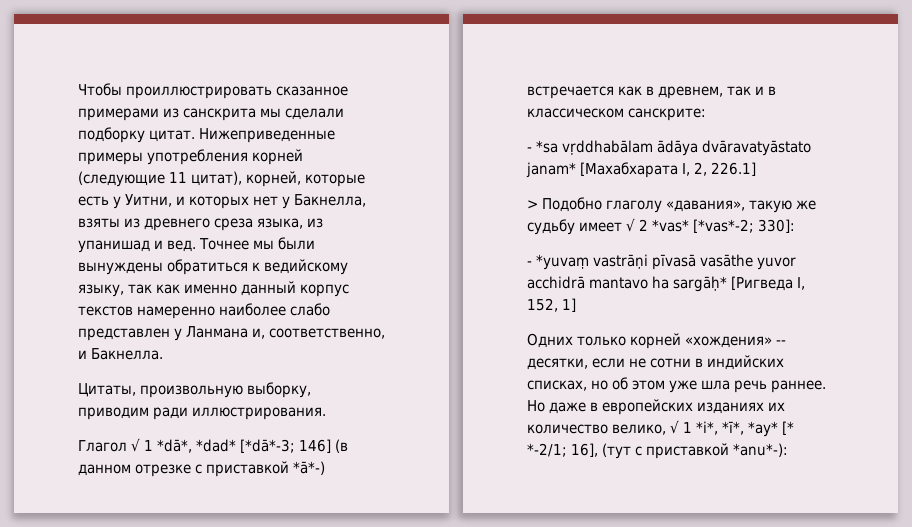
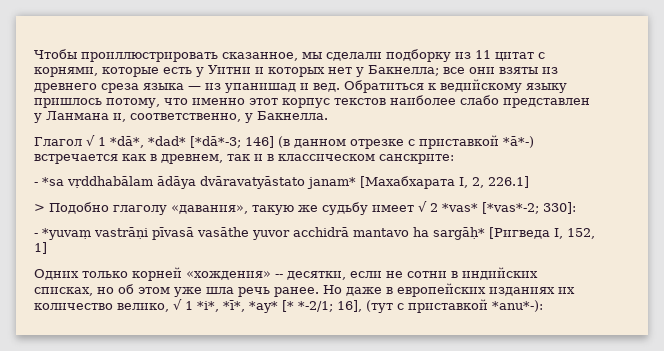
[276,86,348,96] [78,108,344,121] [78,127,335,143] [78,149,303,165] [78,171,301,187] сказанное примерами из санскрита мы сделали подборку цитат. Нижеприведенные примеры употребления корней (следующие 11 цитат), корней, -> [222,49,545,62] [34,67,98,77] сказанное, мы сделали подборку из 11 цитат с корнями,
[125,194,172,207] Уитни, -> [208,65,251,74] Уитни
[294,194,366,207] Бакнелла, -> [368,65,495,76] Бакнелла; все они
[257,218,303,229] языка, -> [143,83,201,90] языка —
[199,237,315,250] [78,259,348,275] [78,281,296,297] Точнее мы были вынуждены обратиться к ведийскому языку, так как именно данный -> [344,79,567,93] [34,98,278,108] Обратиться к ведийскому языку пришлось потому, что именно этот
[137,306,215,319] намеренно -> (386, 101) none
[78,350,87,359] и -> [245,113,253,123] у
[78,382,311,398] [78,407,326,420] // Цитаты, произвольную выборку, приводим ради иллюстрирования. -> (328, 115) none
[771,380,826,393] раннее. -> [274,287,319,297] ранее.

